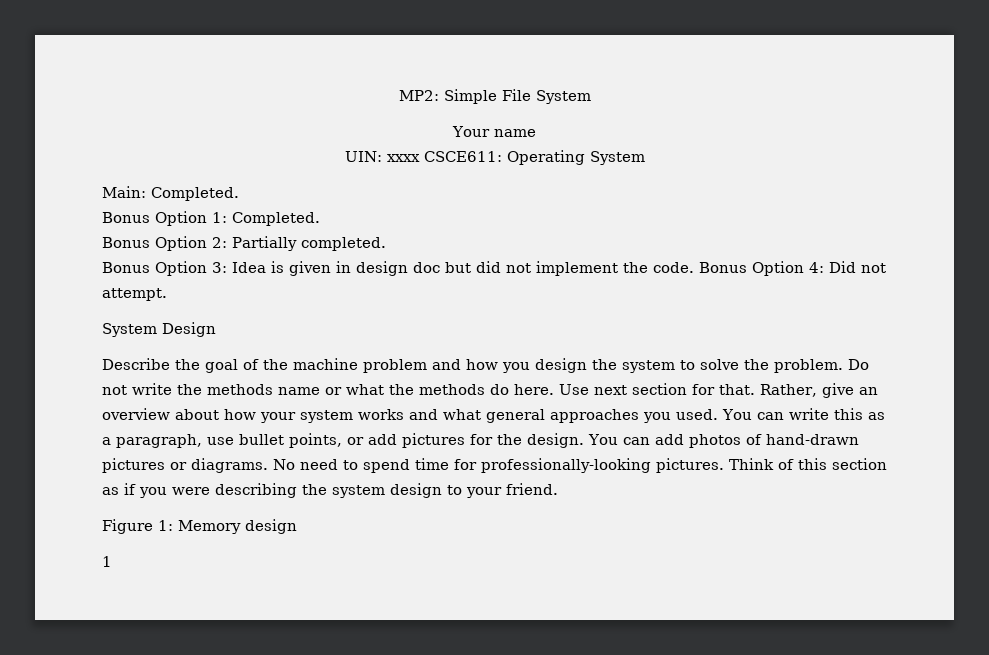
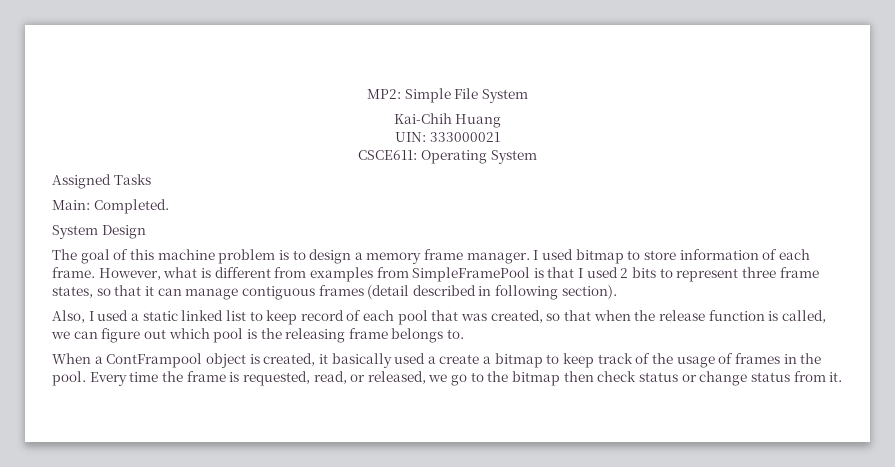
[452,126,536,137] Your name -> [393,113,502,128] Kai-Chih Huang
[386,154,420,162] xxxx -> [429,132,500,142] 333000021 //
(645, 158) none -> [52,174,151,189] // Assigned Tasks
[102,211,320,226] [102,236,386,251] [102,261,886,276] [102,288,167,301] // Bonus Option 1: Completed. // Bonus Option 2: Partially completed. // Bonus Option 3: Idea is given in design doc but did not implement the code. Bonus Option 4: Did not attempt. -> (169, 206) none
[102,358,200,370] Describe the -> [52,249,77,260] The
[263,359,288,370] the -> [129,249,154,260] this
[432,358,869,373] [102,383,878,398] [102,408,885,423] [102,433,859,448] [102,458,887,473] [102,483,558,498] [102,519,297,534] [102,556,112,567] and how you design the system to solve the problem. Do not write the methods name or what the methods do here. Use next section for that. Rather, give an overview about how your system works and what general approaches you used. You can write this as a paragraph, use bullet points, or add pictures for the design. You can add photos of hand-drawn pictures or diagrams. No need to spend time for professionally-looking pictures. Think of this section as if you were describing the system design to your friend. // Figure 1: Memory design // 1 -> [278,249,810,264] [52,267,819,282] [52,285,617,300] [52,310,826,325] [51,328,465,343] [52,353,822,368] [52,371,843,386] is to design a memory frame manager. I used bitmap to store information of each frame. However, what is different from examples from SimpleFramePool is that I used 2 bits to represent three frame states, so that it can manage contiguous frames (detail described in following section). // Also, I used a static linked list to keep record of each pool that was created, so that when the release function is called, we can figure out which pool is the releasing frame belongs to. // When a ContFrampool object is created, it basically used a create a bitmap to keep track of the usage of frames in the pool. Every time the frame is requested, read, or released, we go to the bitmap then check status or change status from it.

